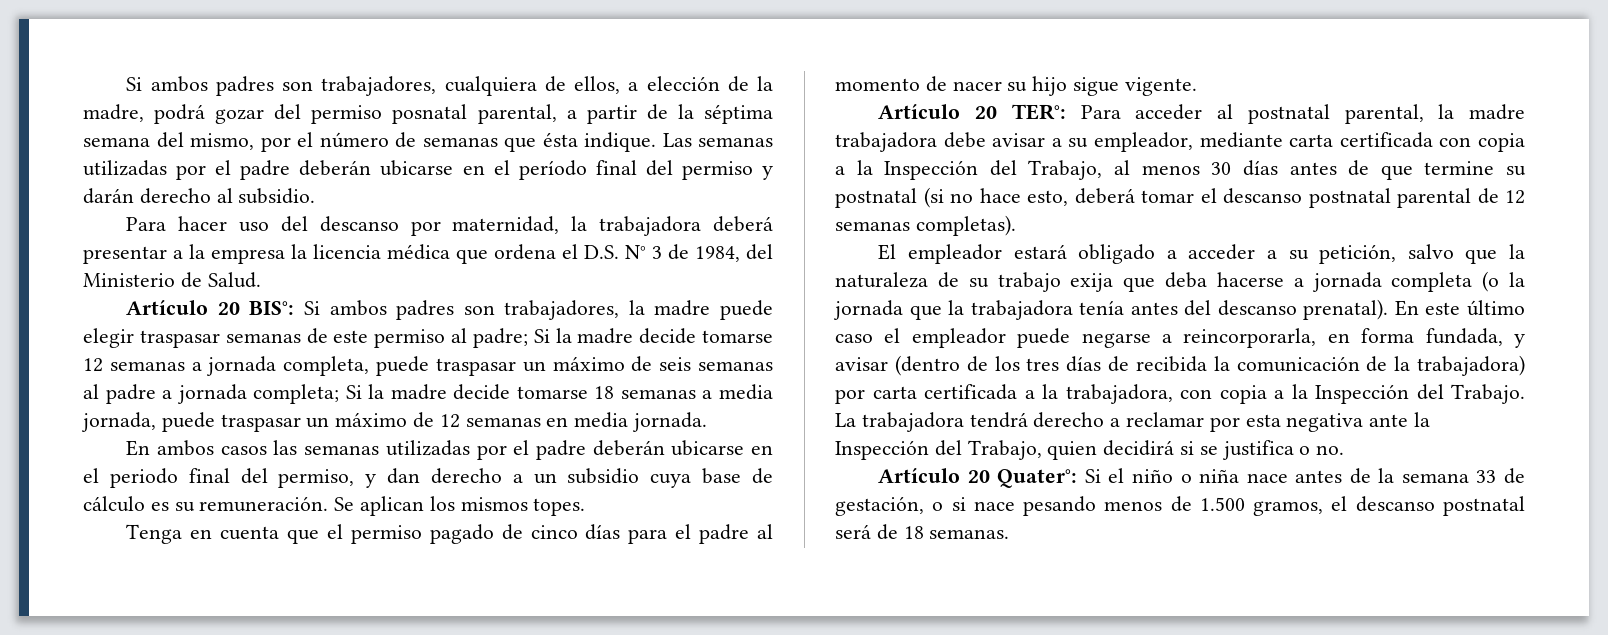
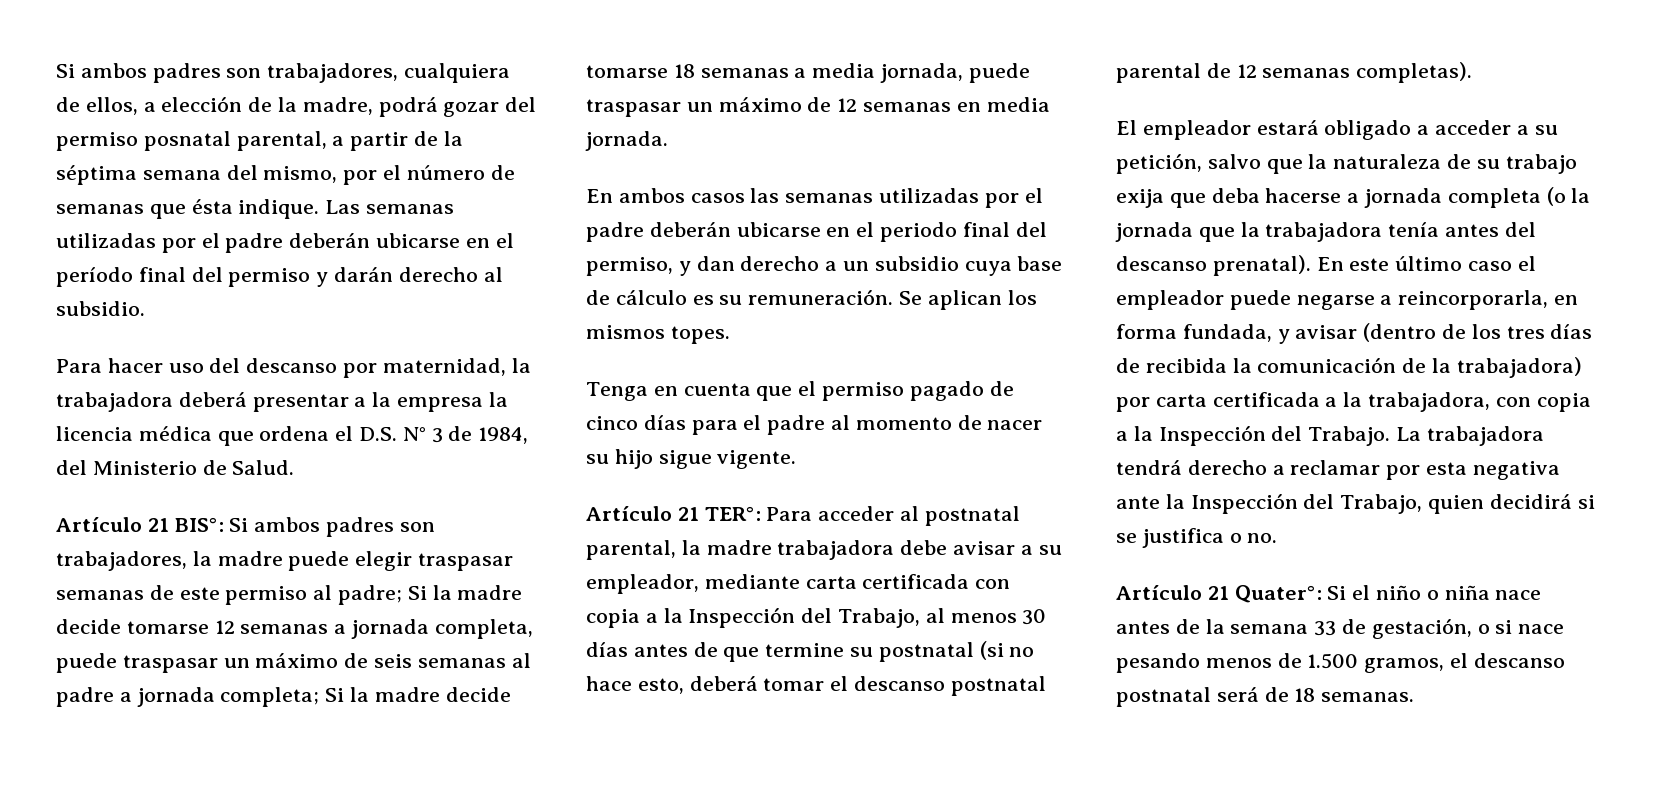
[217,302,240,315] 20 -> [147,518,169,532] 21
[975,106,998,119] 20 -> [677,507,699,521] 21
[967,470,990,483] 20 -> [1207,586,1229,600] 21

